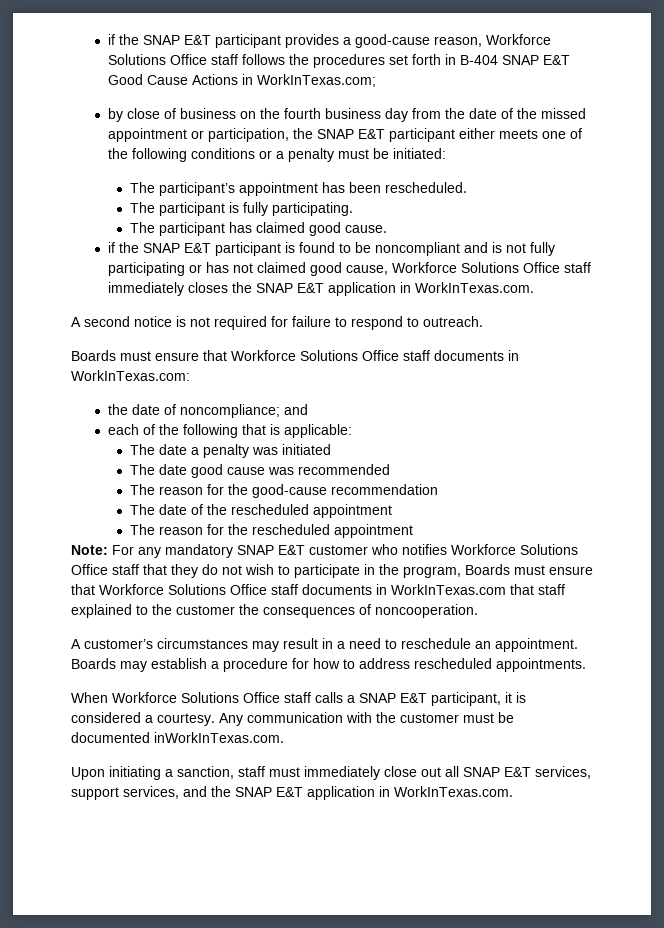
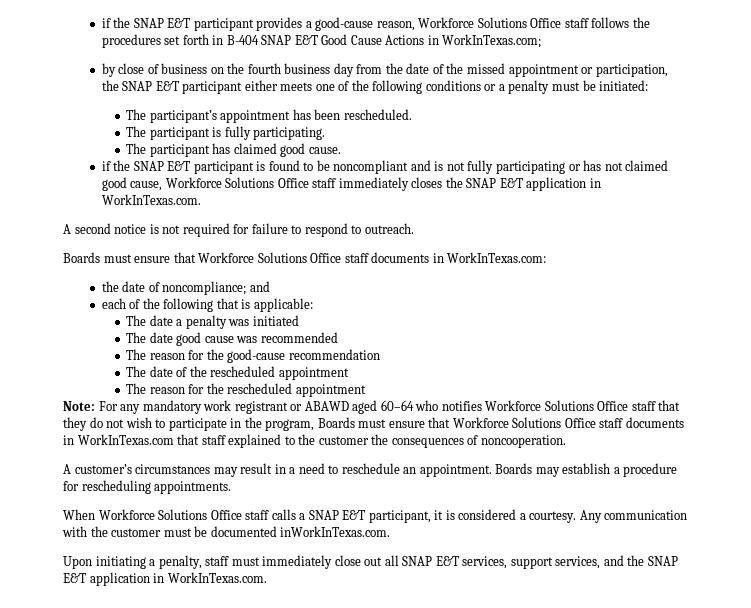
[237,545,368,555] SNAP E&T customer -> [203,400,414,414] work registrant or ABAWD aged 60–64
[313,658,492,669] how to address rescheduled -> [81,480,151,494] rescheduling
[177,766,234,779] sanction, -> [158,555,202,569] penalty,

